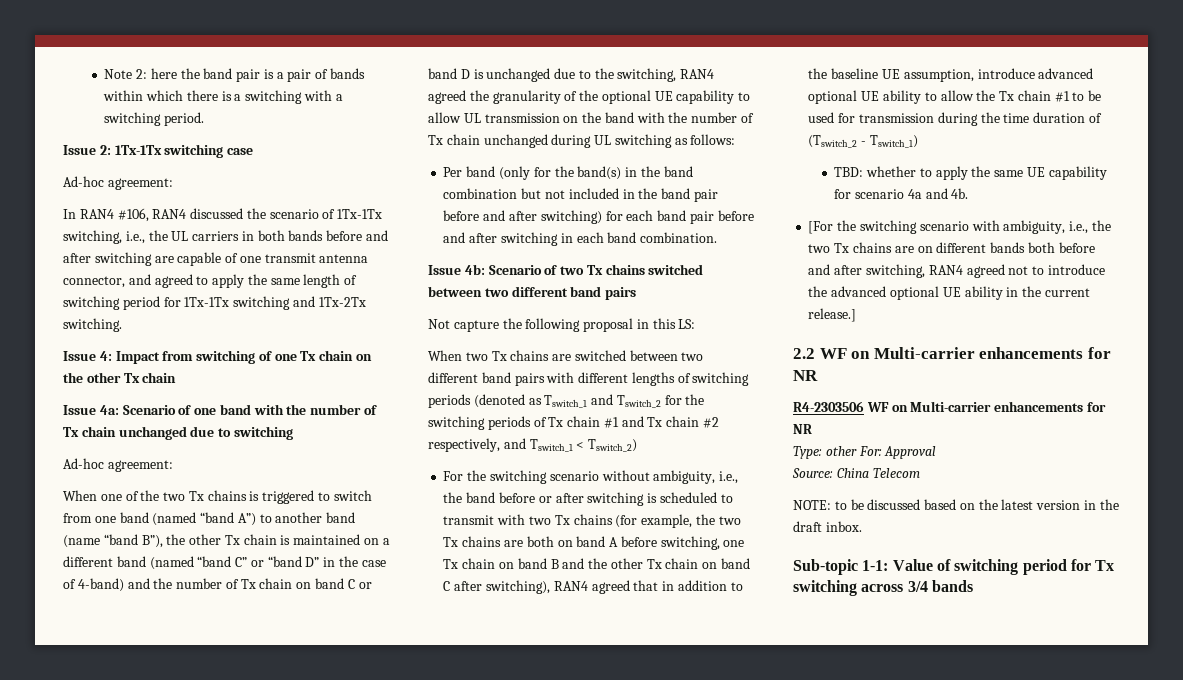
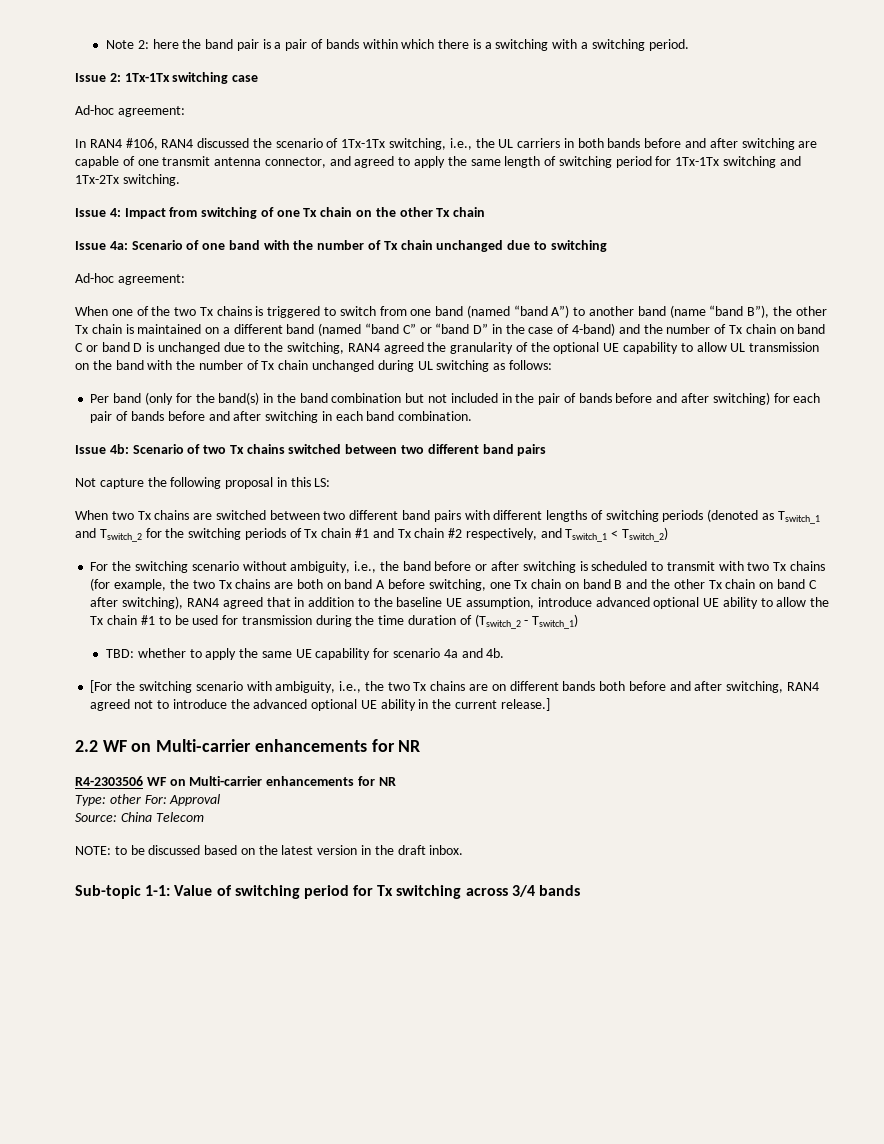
[661,188,718,202] band pair -> [538,393,612,405] pair of bands
[657,210,714,224] band pair -> [90,411,164,423] pair of bands

